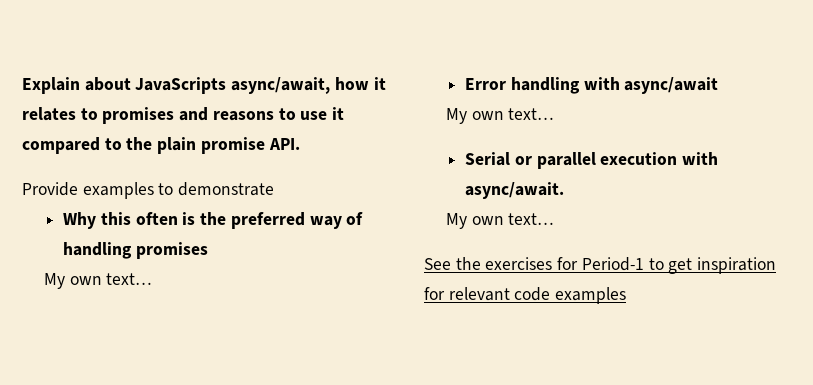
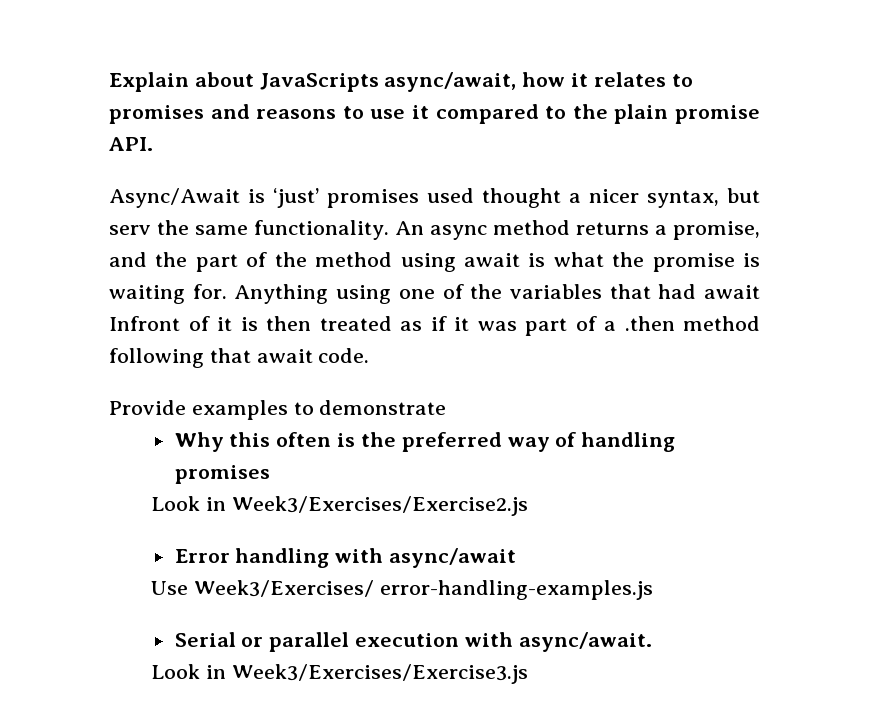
(300, 144) none -> [109,188,760,208] [109,220,760,240] [109,252,760,272] [109,284,761,304] [109,316,760,336] [109,348,370,368] // Async/Await is ‘just’ promises used thought a nicer syntax, but serv the same functionality. An async method returns a promise, and the part of the method using await is what the promise is waiting for. Anything using one of the variables that had await Infront of it is then treated as if it was part of a .then method following that await code.
[43,273,153,289] My own text… -> [151,496,528,516] Look in Week3/Exercises/Exercise2.js
[445,108,555,124] My own text… -> [151,580,653,600] Use Week3/Exercises/ error-handling-examples.js
[445,213,555,229] [424,257,777,274] [424,287,627,304] My own text… // See the exercises for Period-1 to get inspiration for relevant code examples -> [151,664,528,684] Look in Week3/Exercises/Exercise3.js

